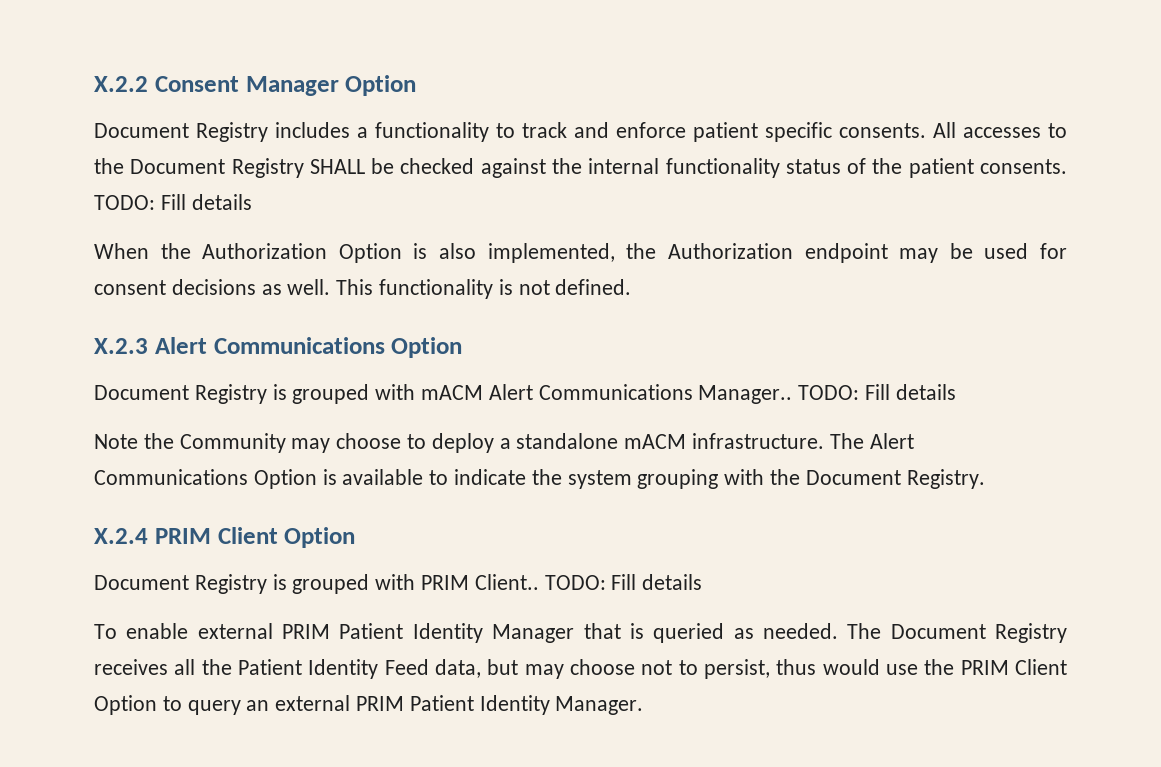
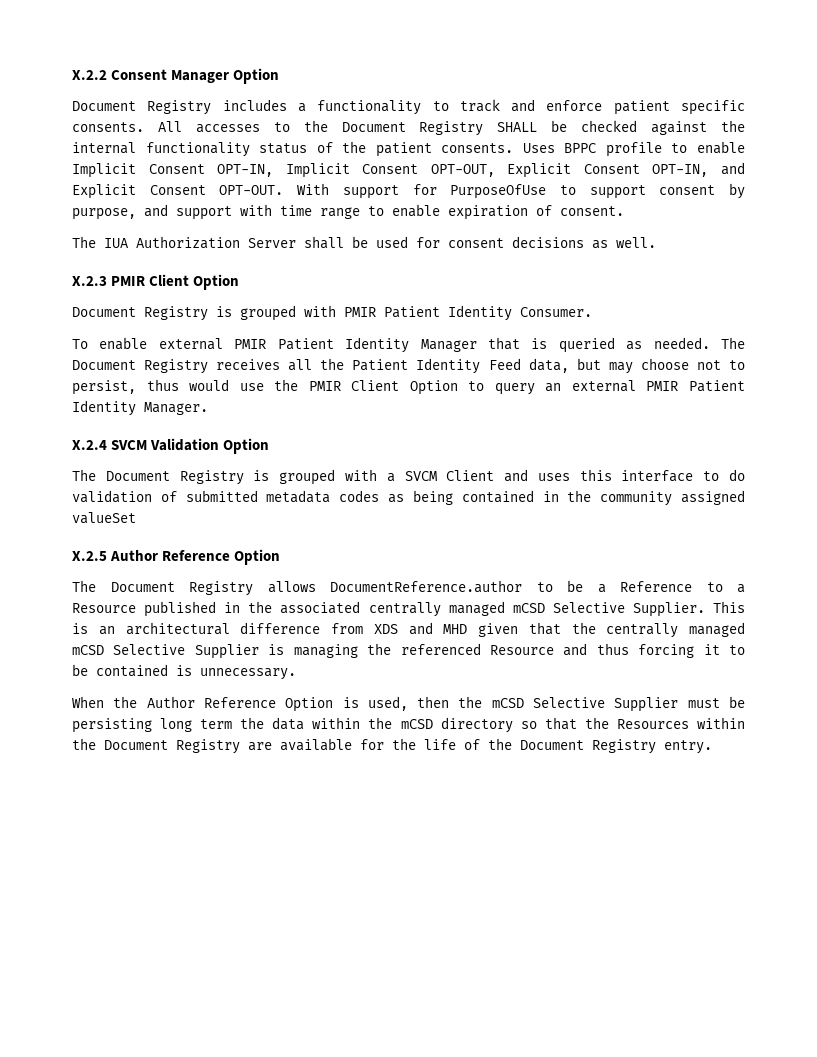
[94,194,252,210] [94,243,939,263] TODO: Fill details // When the Authorization Option is also implemented, the Authorization endpoint may -> [522,141,745,157] [72,162,745,178] [72,183,745,199] [72,204,624,220] [72,236,344,249] Uses BPPC profile to enable Implicit Consent OPT-IN, Implicit Consent OPT-OUT, Explicit Consent OPT-IN, and Explicit Consent OPT-OUT. With support for PurposeOfUse to support consent by purpose, and support with time range to enable expiration of consent. // The IUA Authorization Server shall
[336,279,632,299] [94,337,463,358] [94,384,956,404] [94,433,914,453] [94,469,985,489] [94,528,211,544] This functionality is not defined. // X.2.3 Alert Communications Option // Document Registry is grouped with mACM Alert Communications Manager.. TODO: Fill details // Note the Community may choose to deploy a standalone mACM infrastructure. The Alert Communications Option is available to indicate the system grouping with the Document Registry. // X.2.4 PRIM -> [72,276,146,286] // X.2.3 PMIR
[421,574,703,590] PRIM Client.. TODO: Fill details -> [344,305,592,321] PMIR Patient Identity Consumer.
[282,624,331,639] PRIM -> [234,339,267,349] PMIR
[960,660,1009,675] PRIM -> [308,381,341,391] PMIR
[356,696,405,711] PRIM -> [646,381,679,391] PMIR
(644, 705) none -> [72,438,270,454] [72,469,746,485] [72,490,745,506] [72,512,136,524] [72,549,281,565] [72,580,745,596] [72,601,746,617] [72,622,745,638] [72,643,745,659] [72,664,296,680] [72,696,745,712] [72,717,746,733] [72,738,712,754] // X.2.4 SVCM Validation Option // The Document Registry is grouped with a SVCM Client and uses this interface to do validation of submitted metadata codes as being contained in the community assigned valueSet // X.2.5 Author Reference Option // The Document Registry allows DocumentReference.author to be a Reference to a Resource published in the associated centrally managed mCSD Selective Supplier. This is an architectural difference from XDS and MHD given that the centrally managed mCSD Selective Supplier is managing the referenced Resource and thus forcing it to be contained is unnecessary. // When the Author Reference Option is used, then the mCSD Selective Supplier must be persisting long term the data within the mCSD directory so that the Resources within the Document Registry are available for the life of the Document Registry entry.

